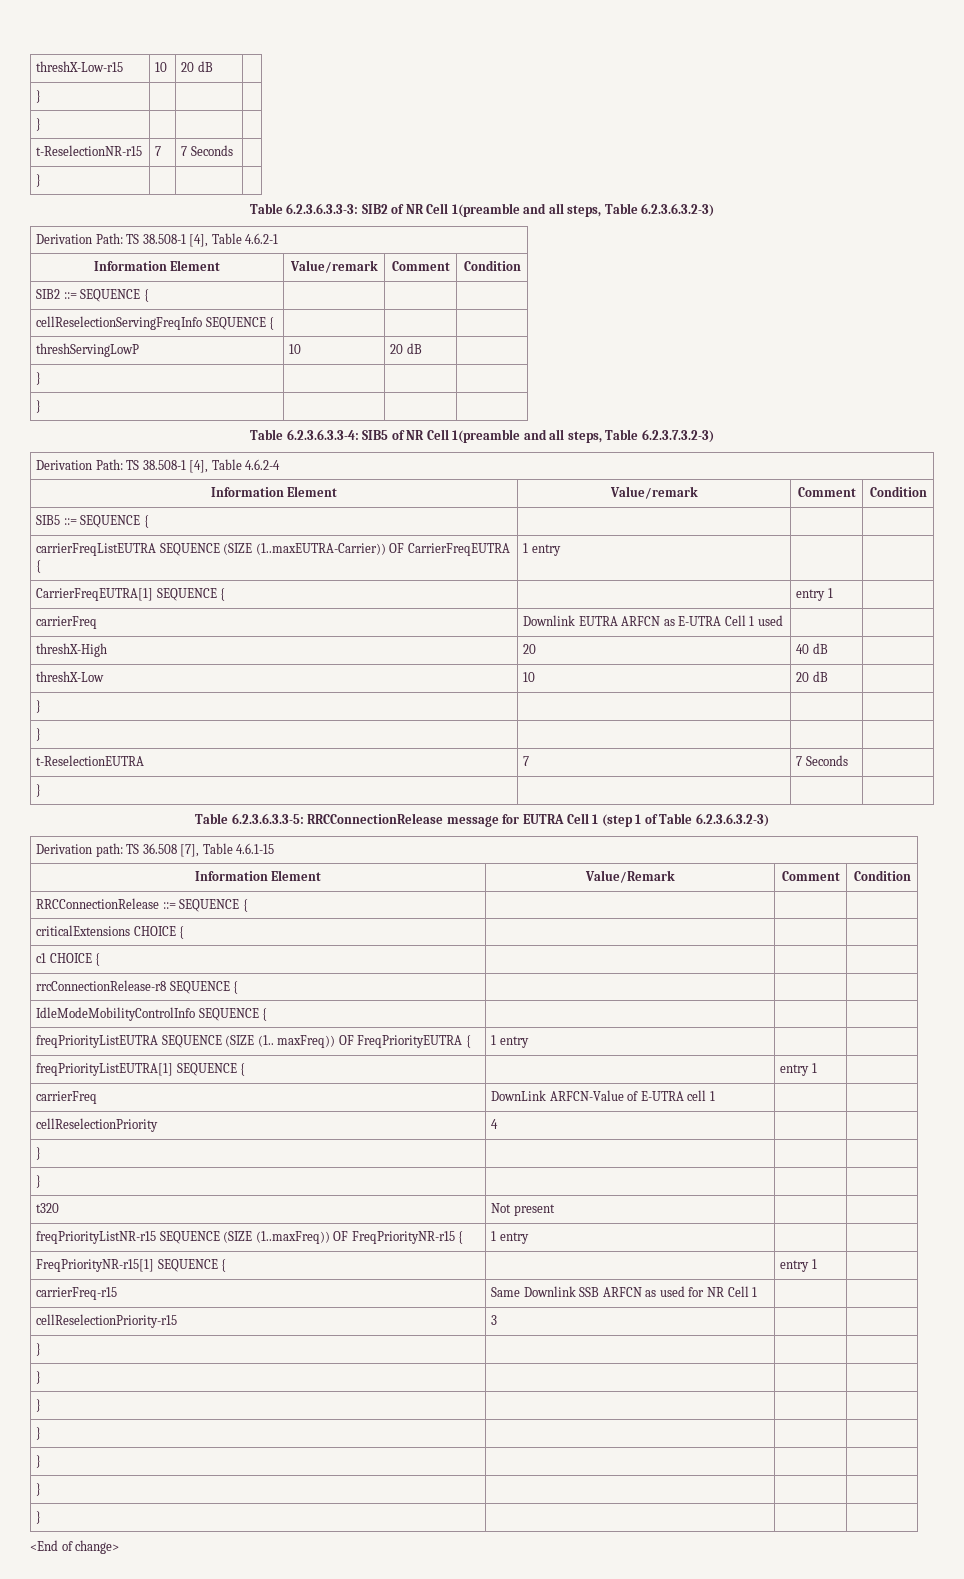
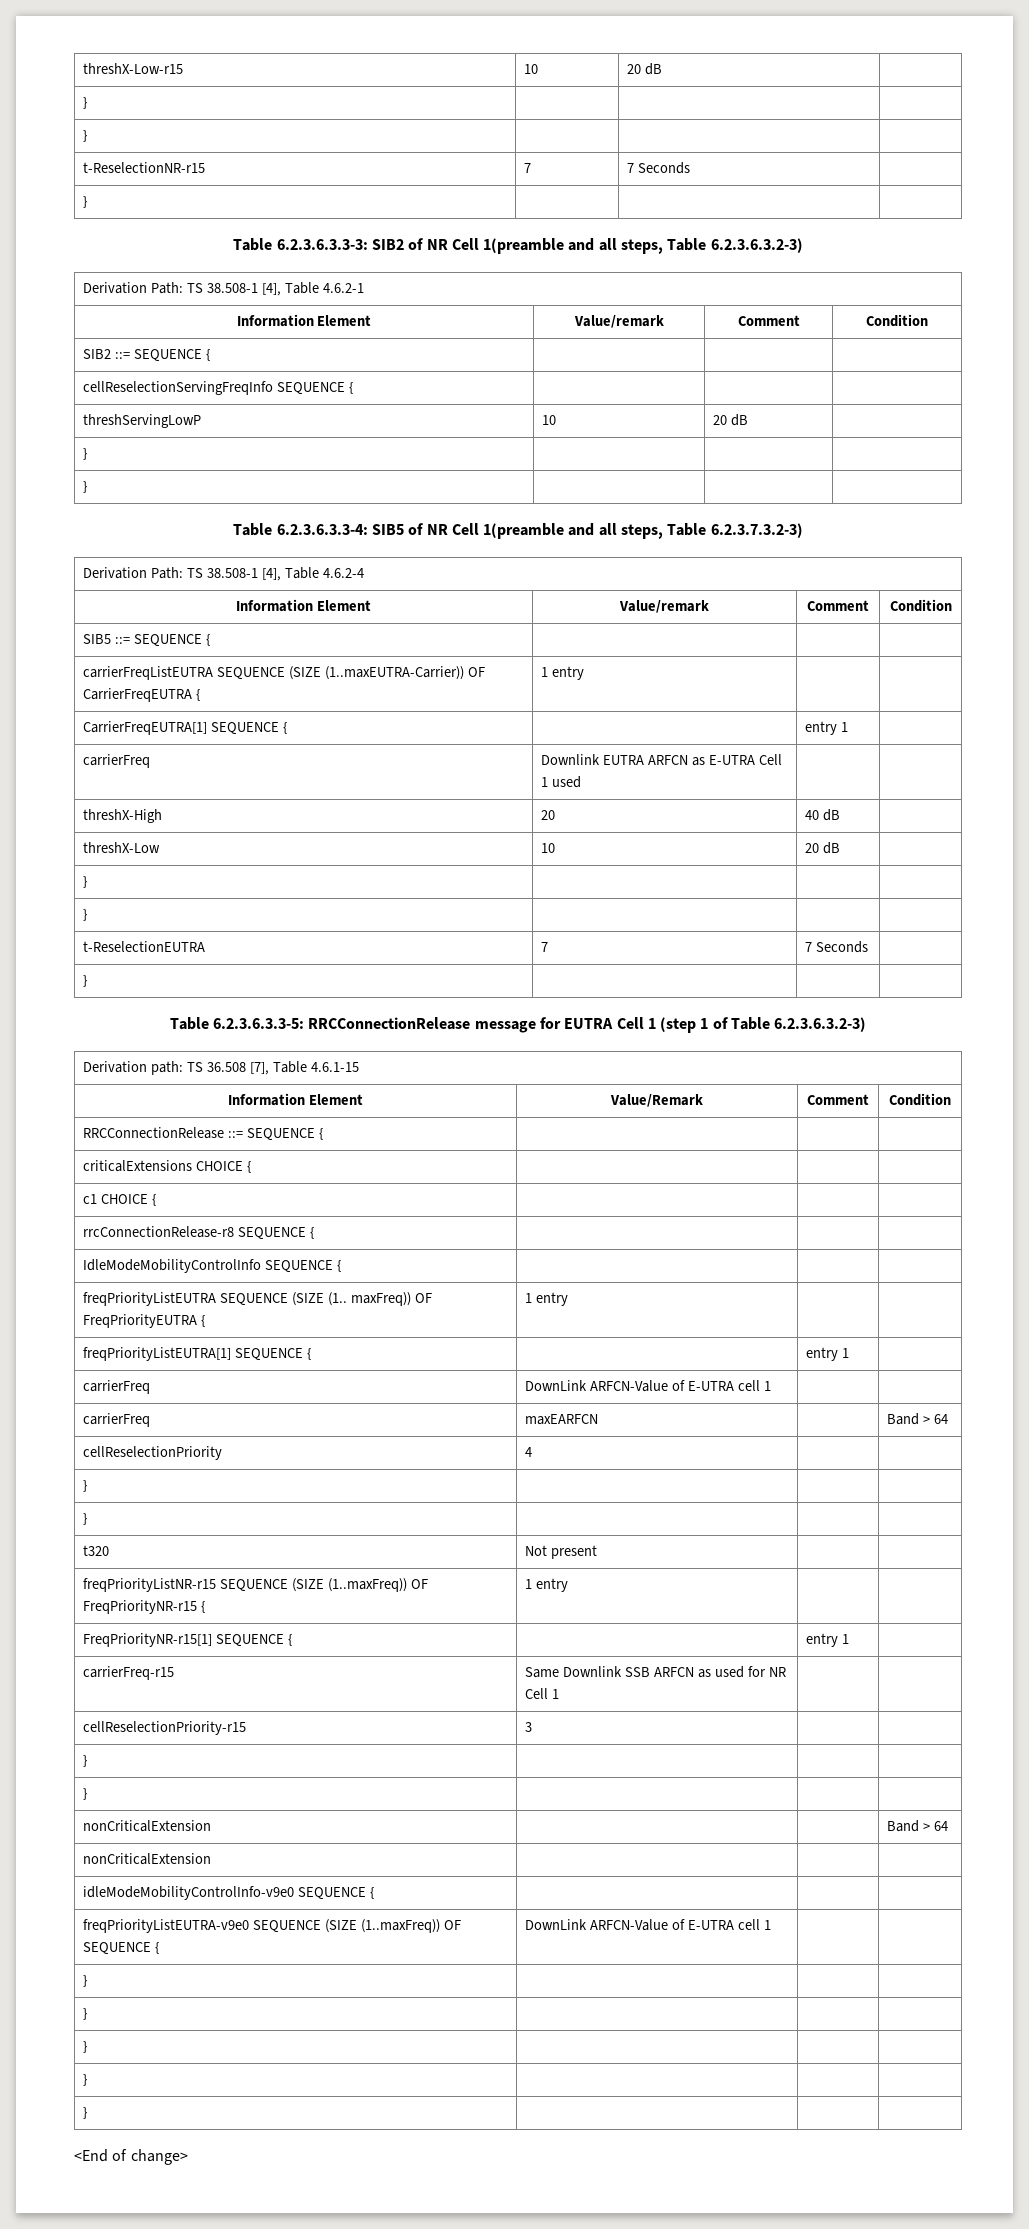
(715, 1096) none -> [83,1413,151,1427] [525,1414,599,1425] [887,1413,948,1425] // carrierFreq | maxEARFCN | | Band > 64
(42, 1377) none -> [83,1820,212,1832] [887,1820,948,1832] [83,1853,212,1865] [83,1886,374,1900] [83,1919,461,1933] [83,1942,160,1955] [525,1919,771,1931] // nonCriticalExtension | | | Band > 64 // nonCriticalExtension | | | // idleModeMobilityControlInfo-v9e0 SEQUENCE { | | | // freqPriorityListEUTRA-v9e0 SEQUENCE (SIZE (1..maxFreq)) OF SEQUENCE { | DownLink ARFCN-Value of E-UTRA cell 1 | |

